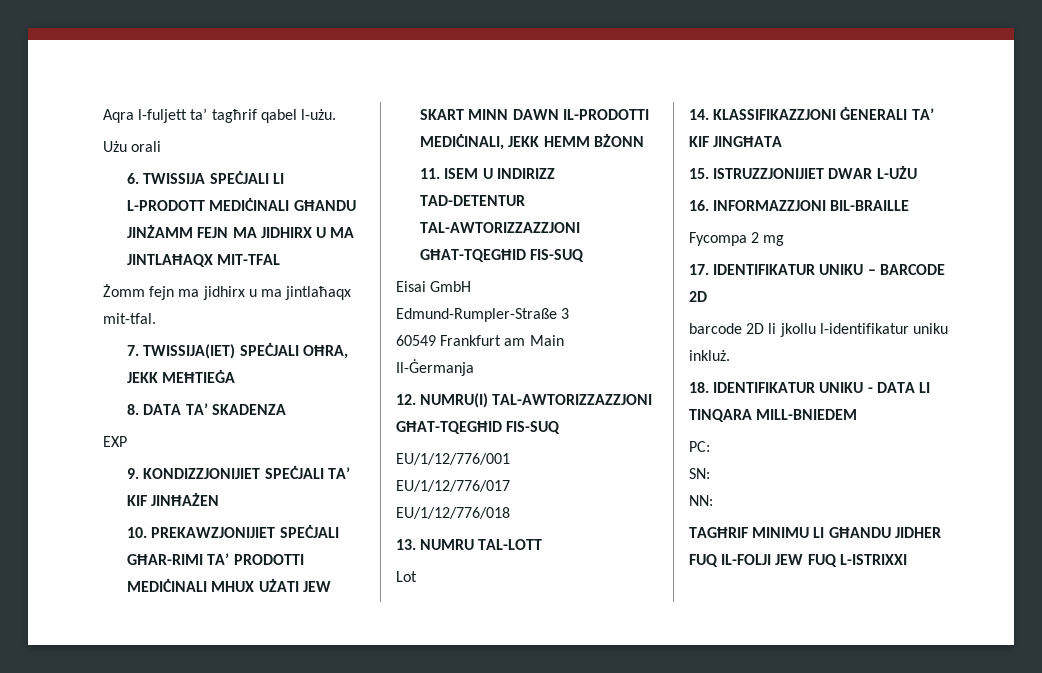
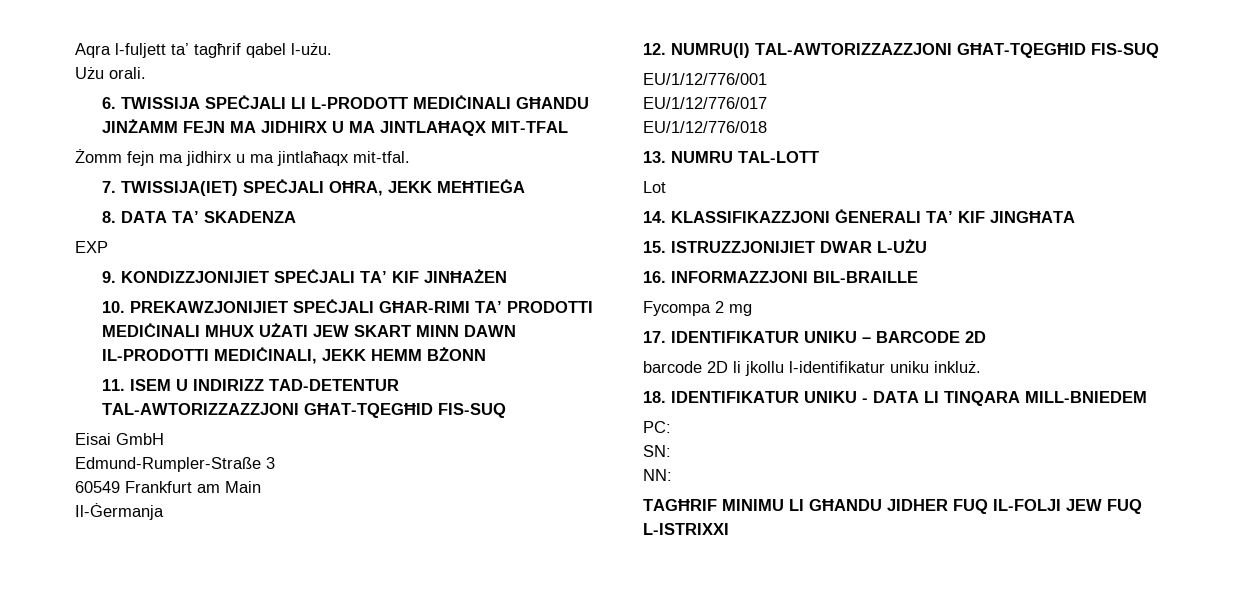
[131,141,162,152] orali -> [109,67,146,79] orali.

